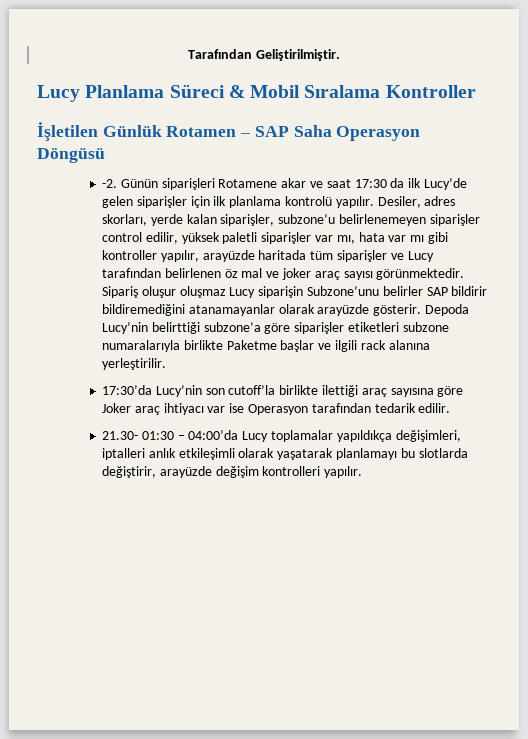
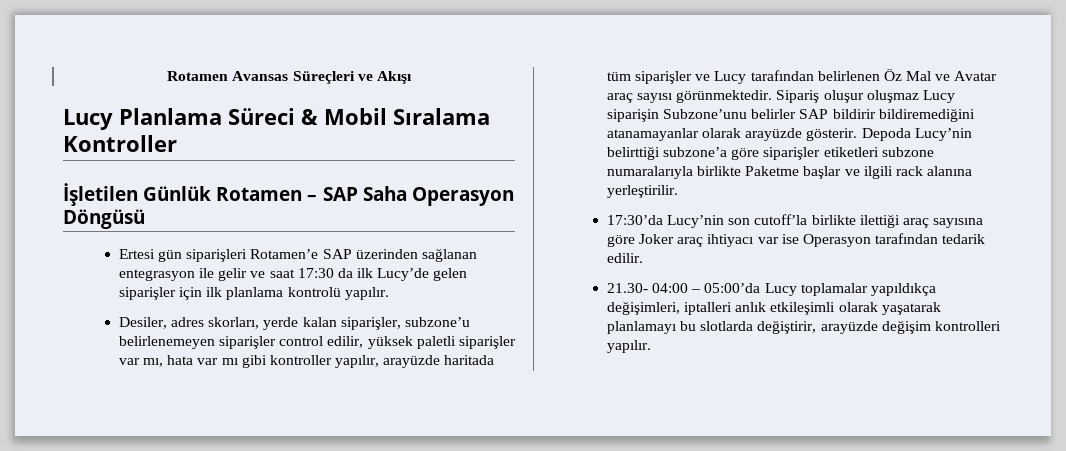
[188,49,340,61] Tarafından Geliştirilmiştir. -> [167,71,412,84] Rotamen Avansas Süreçleri ve Akışı
[102,178,307,190] -2. Günün siparişleri Rotamene akar -> [118,248,477,262] [118,268,248,281] Ertesi gün siparişleri Rotamen’e SAP üzerinden sağlanan entegrasyon ile gelir
(374, 202) none -> (389, 293) //
[224,268,312,280] öz mal ve joker -> [883,69,998,81] Öz Mal ve Avatar
[141,430,239,440] 01:30 – 04:00’da -> [651,283,761,293] 04:00 – 05:00’da

